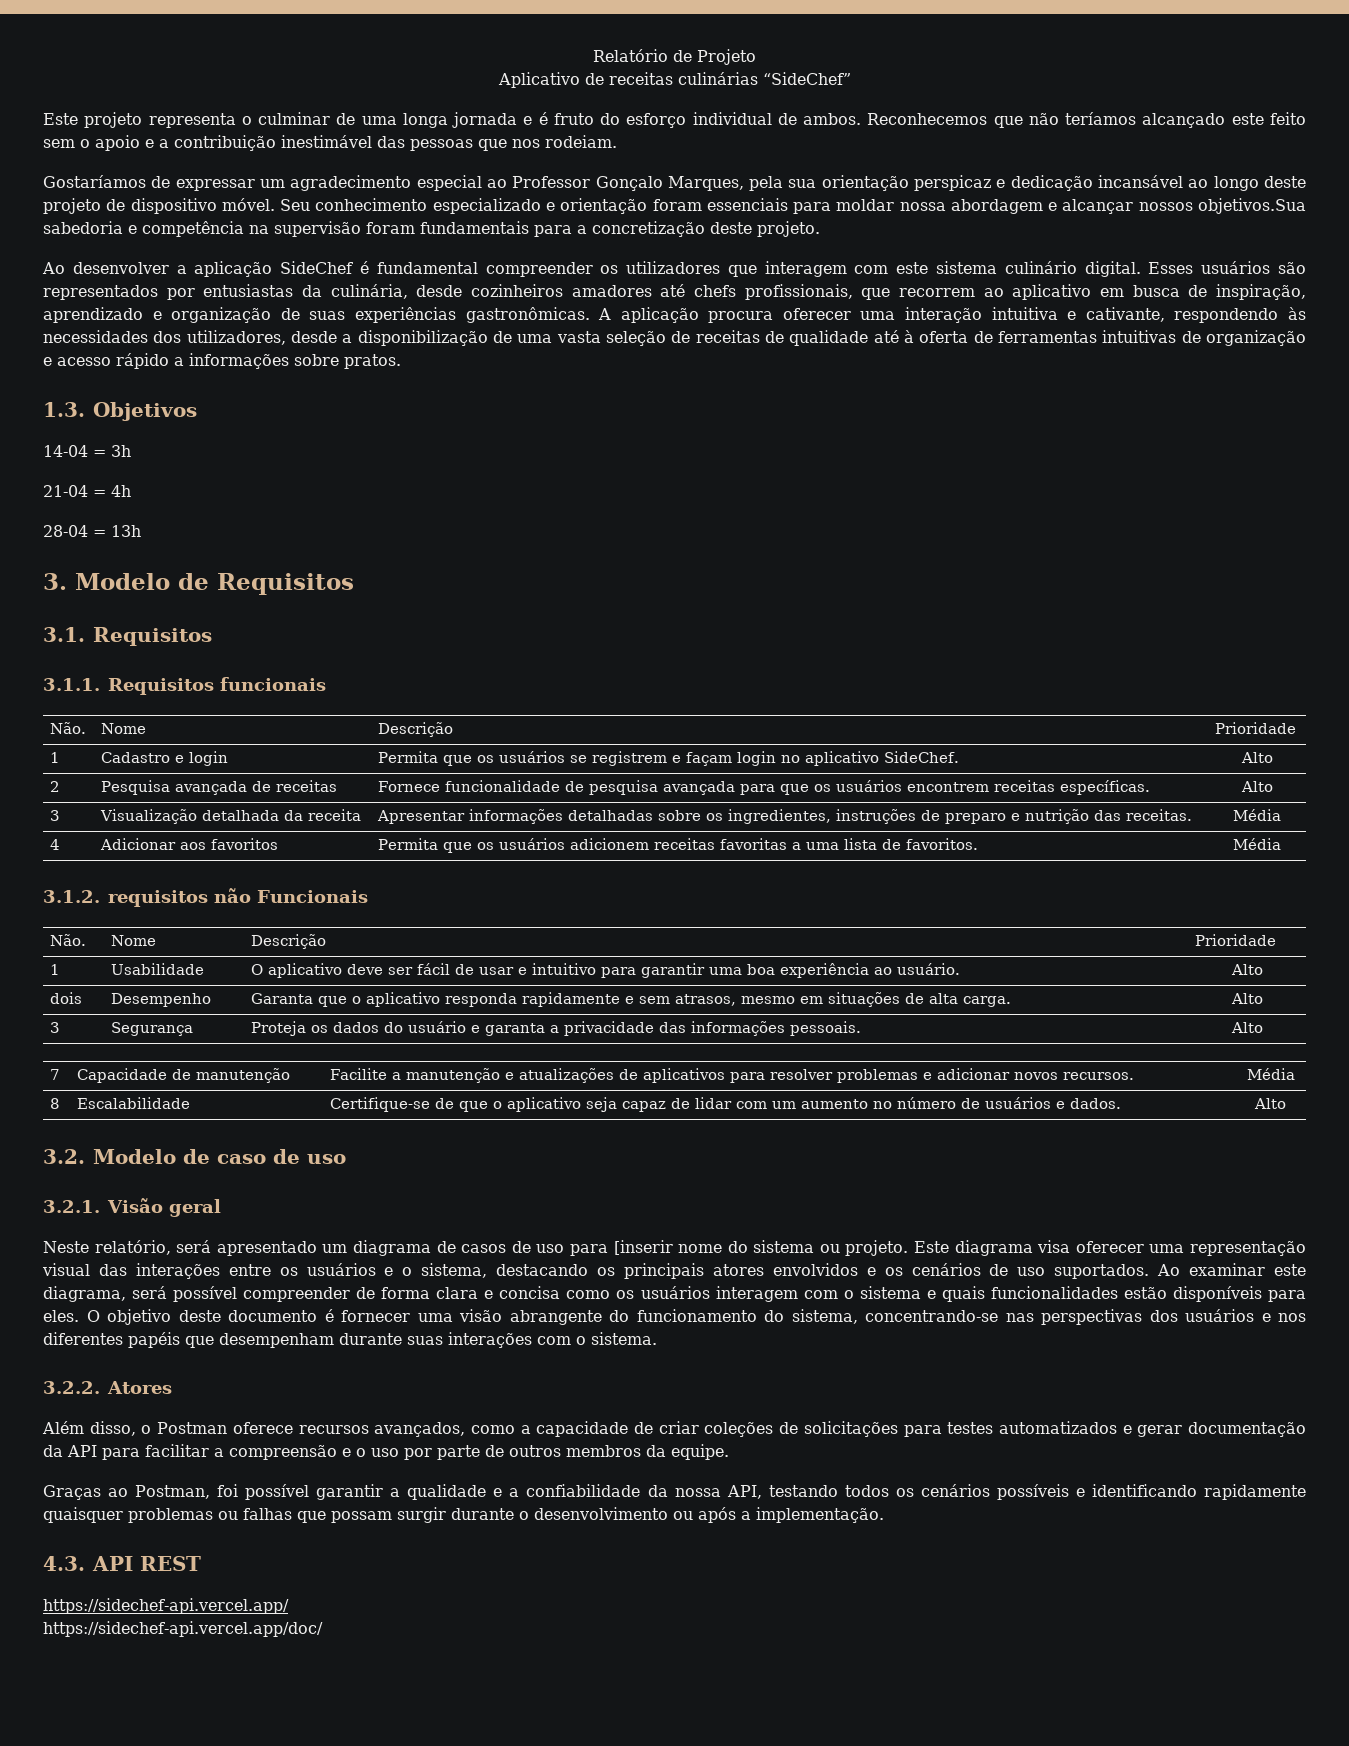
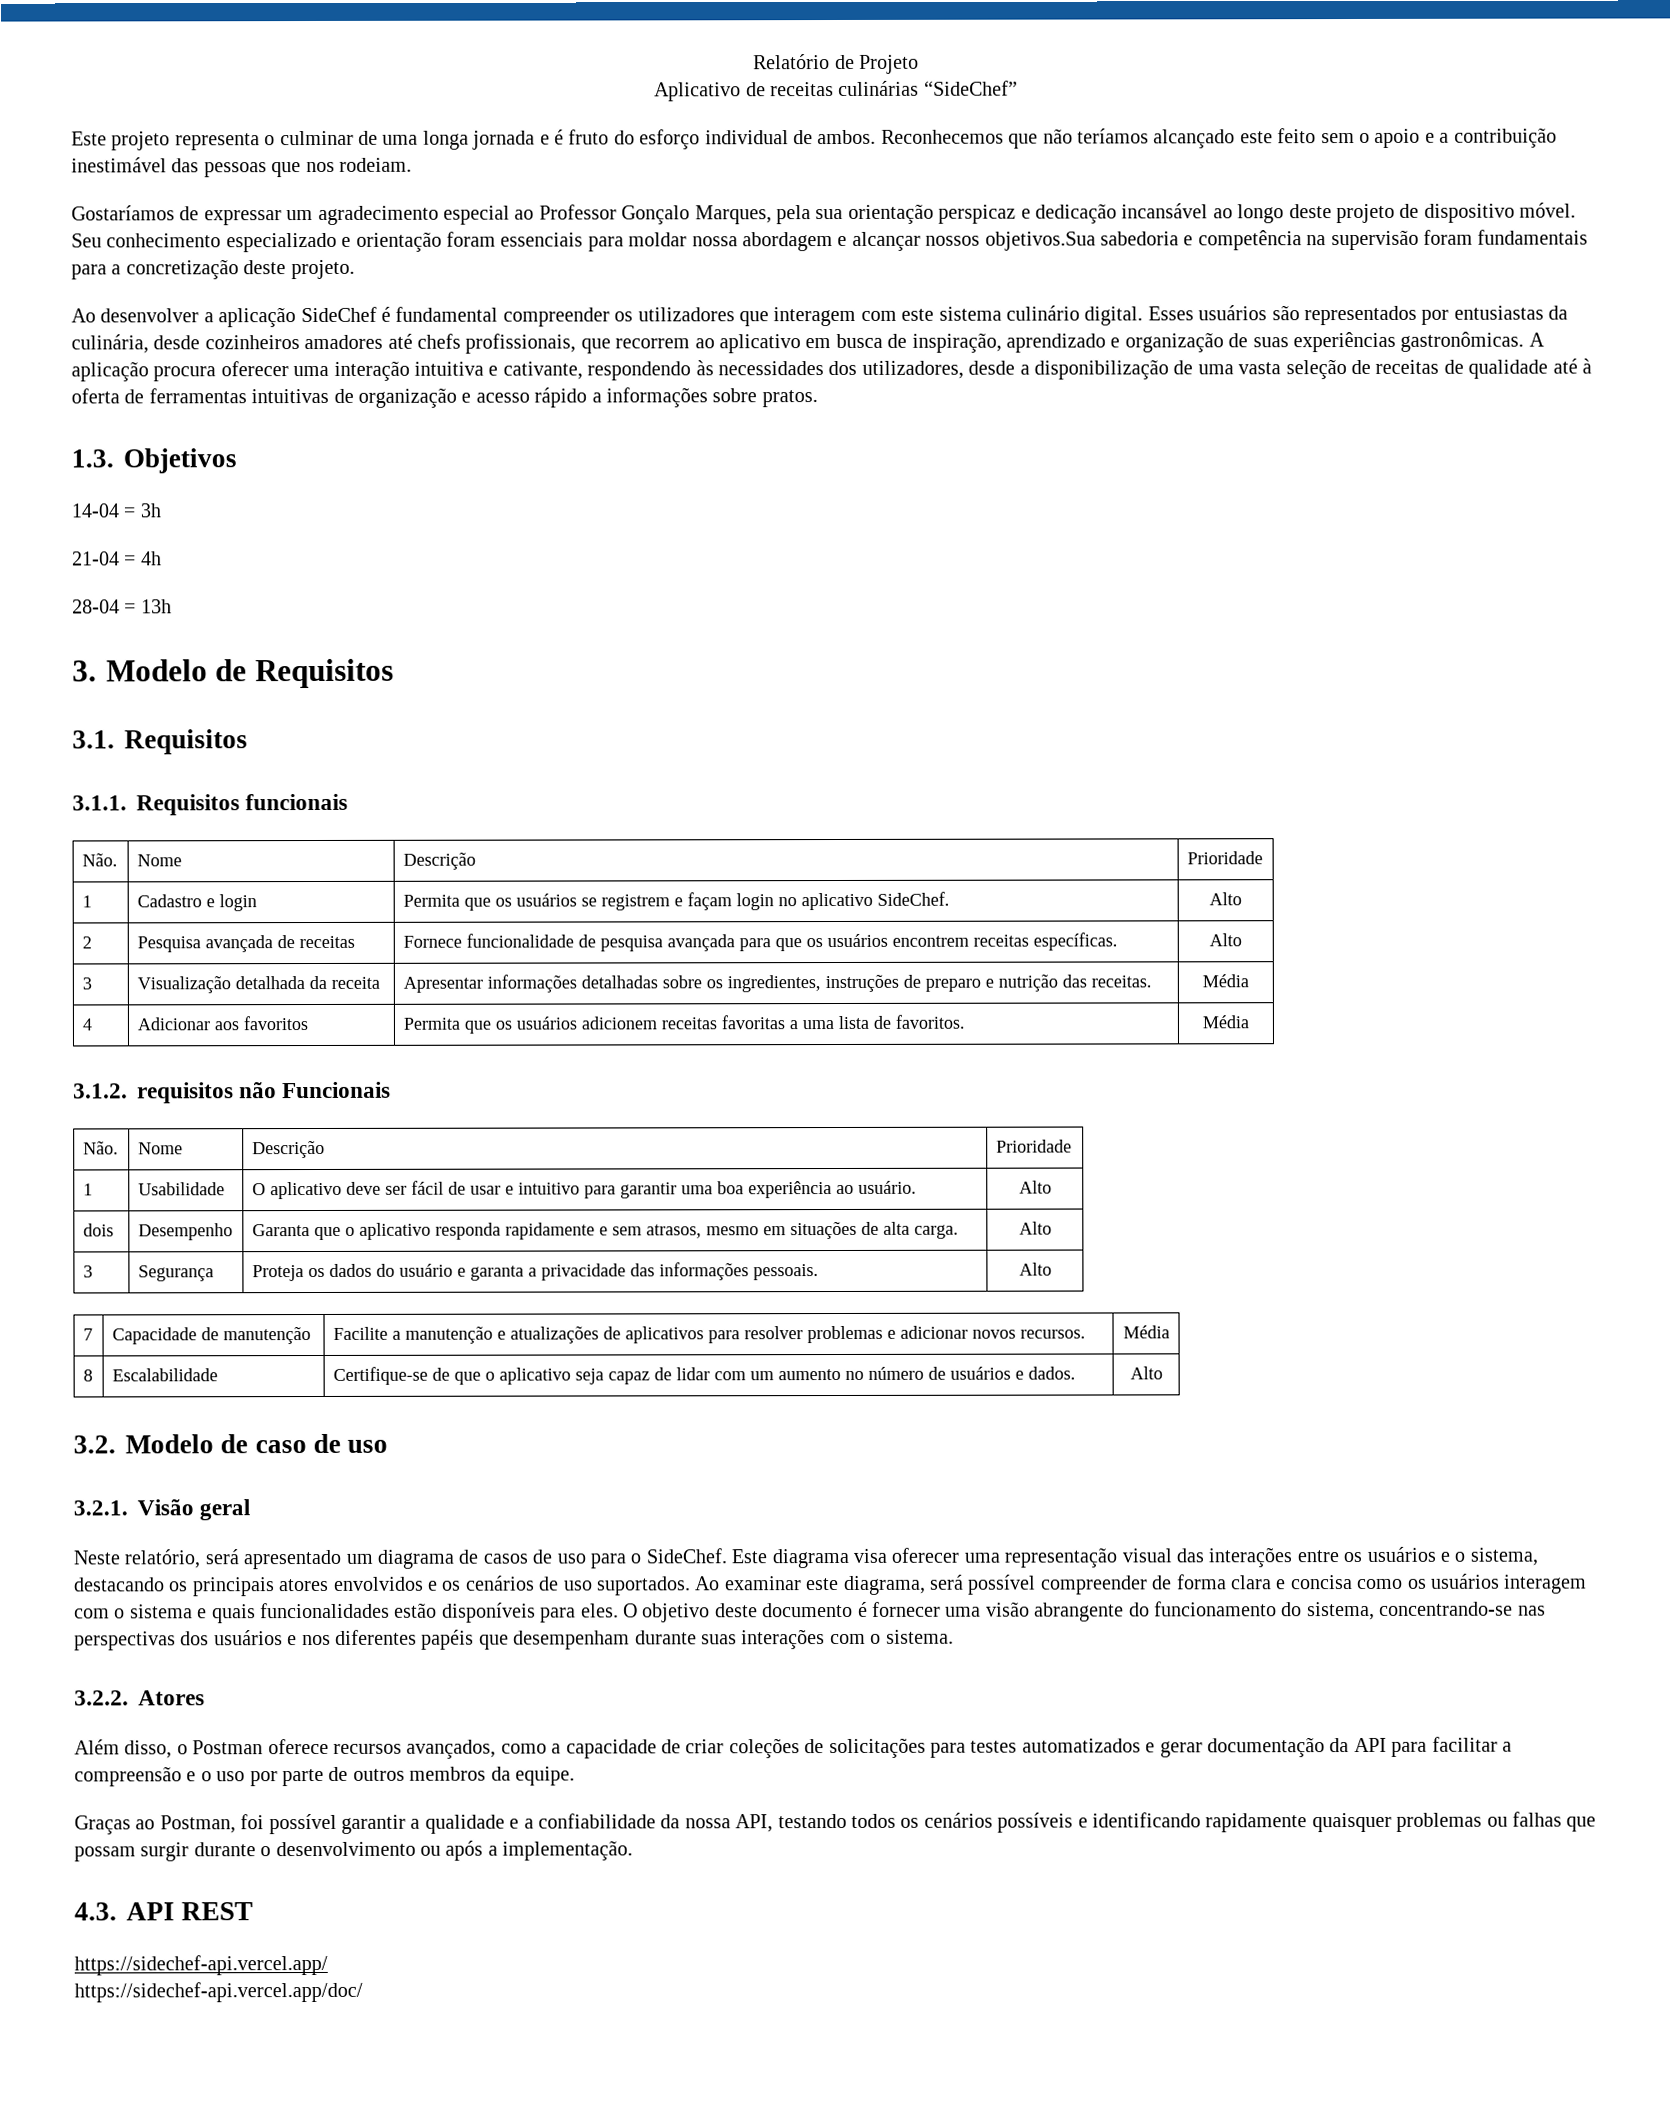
[613,1240,909,1256] [inserir nome do sistema ou projeto. -> [630,1548,727,1564] o SideChef.

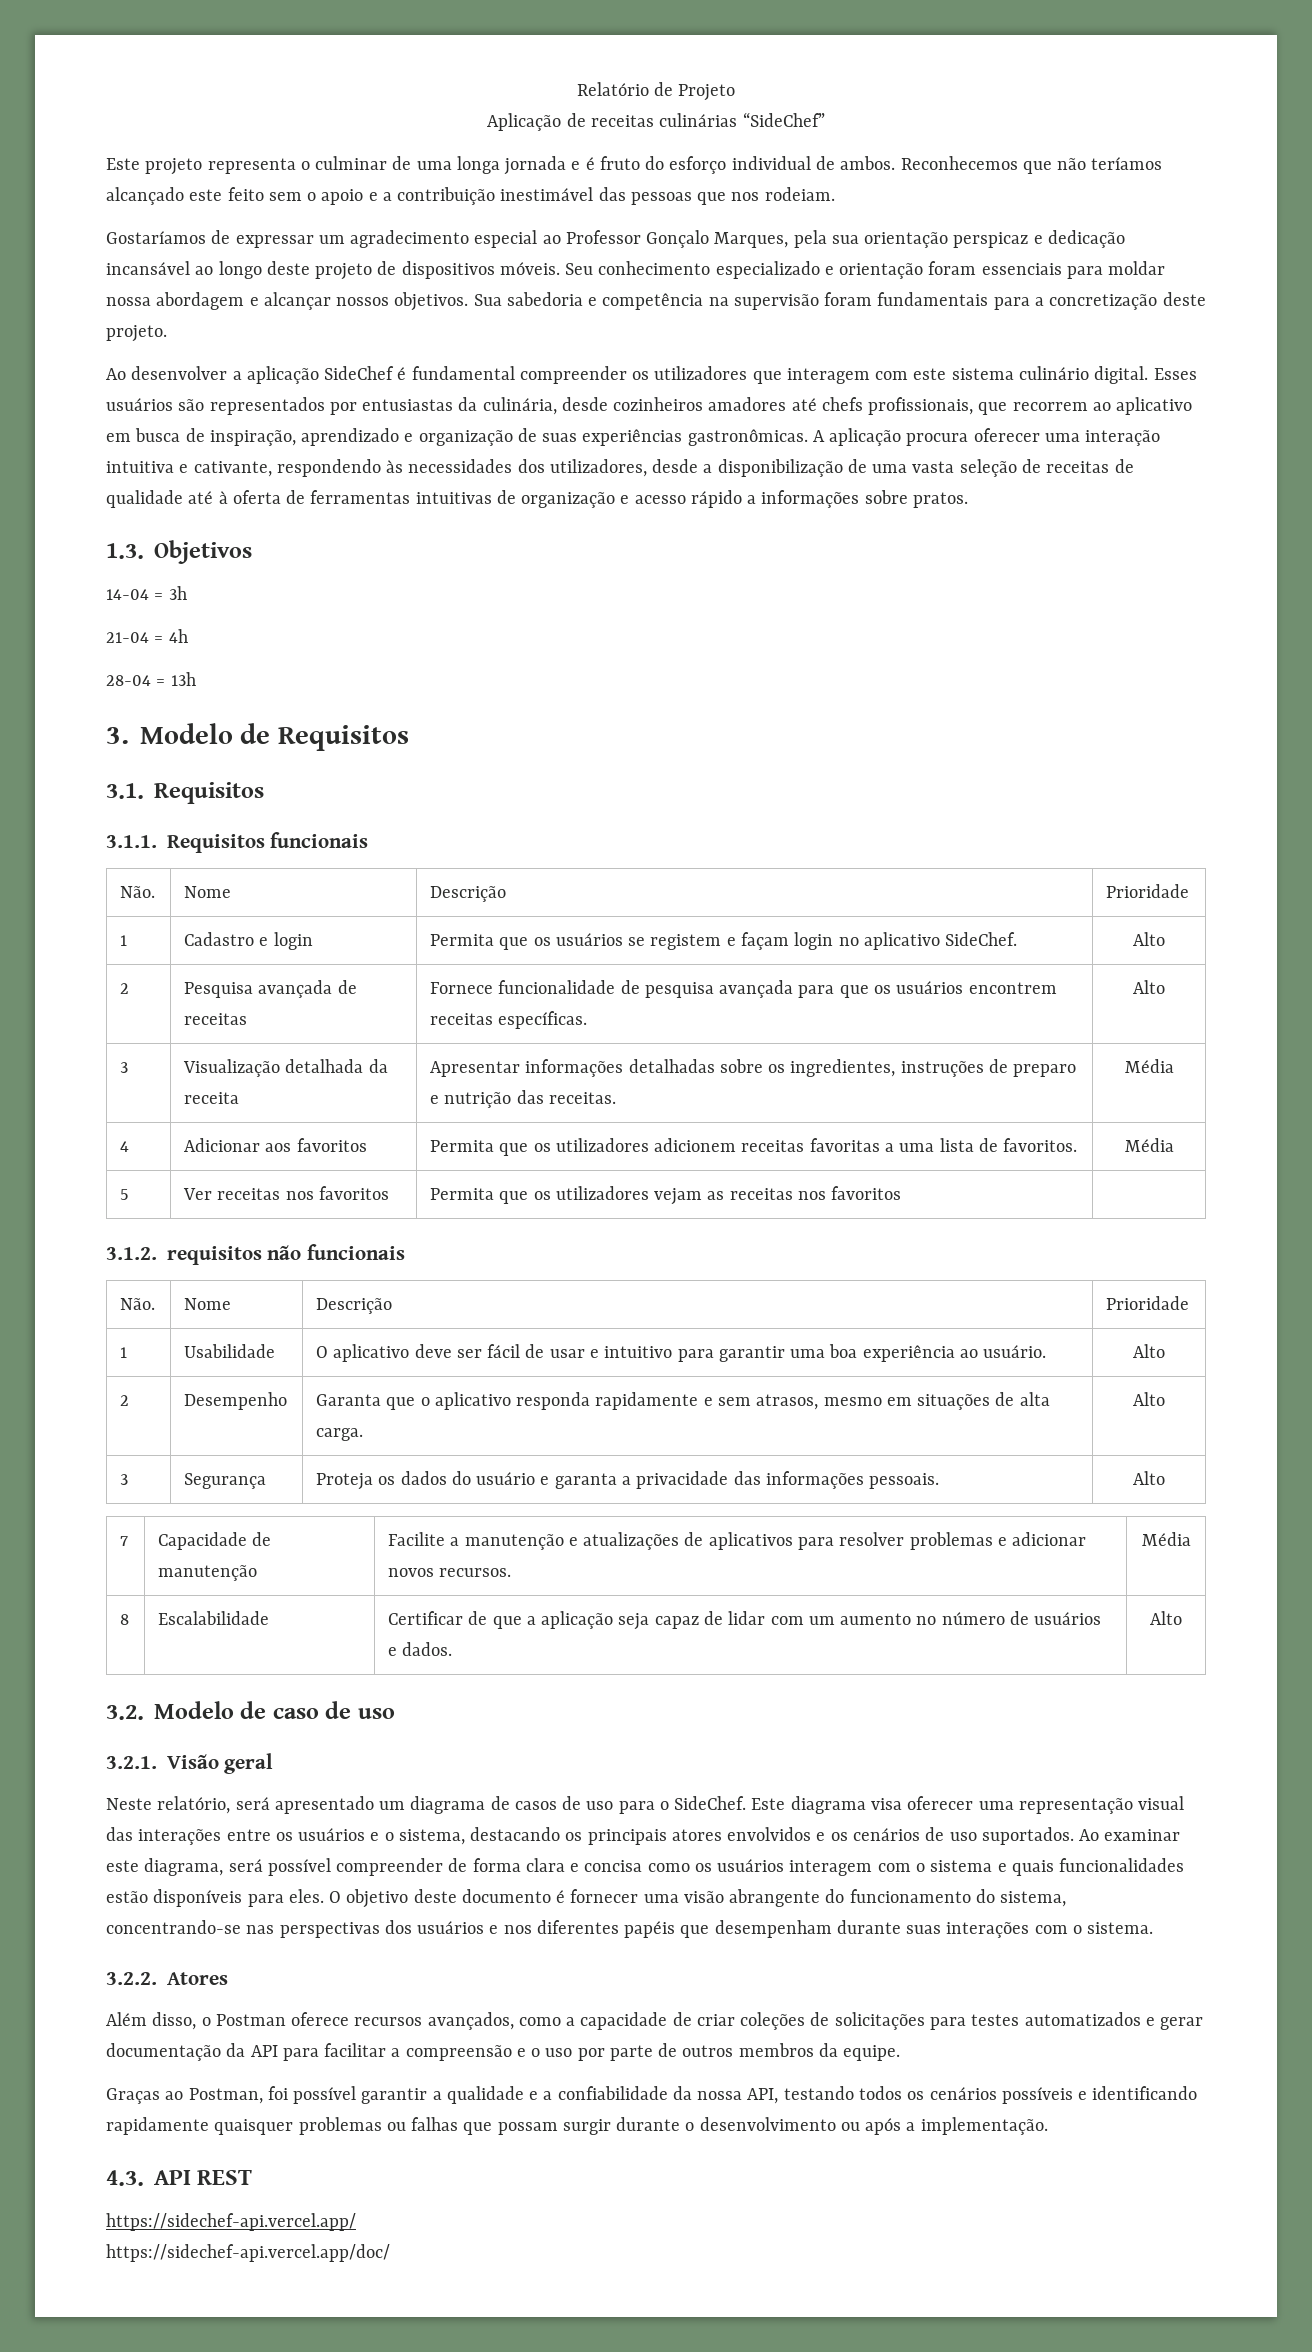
[654,82,742,102] Aplicativo -> [487,113,562,131] Aplicação
[1423,202,1577,223] dispositivo móvel. -> [401,261,560,279] dispositivos móveis.
[984,231,1096,251] objetivos.Sua -> [394,292,502,311] objetivos. Sua
[600,894,670,911] registrem -> [650,934,722,950] registem
[515,1016,577,1030] usuários -> [555,1138,649,1152] utilizadores
(1249, 1022) none -> [120,1189,130,1200] [183,1186,389,1200] [430,1186,902,1205] // 5 | Ver receitas nos favoritos | Permita que os utilizadores vejam as receitas nos favoritos |
[282,1081,392,1099] Funcionais -> [307,1244,406,1260] funcionais
[82,1223,114,1237] dois -> [120,1395,130,1406] 2
[332,1366,428,1385] Certifique-se -> [388,1611,464,1625] Certificar
[484,1367,571,1385] o aplicativo -> [526,1611,614,1629] a aplicação

